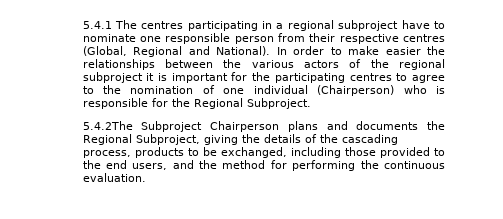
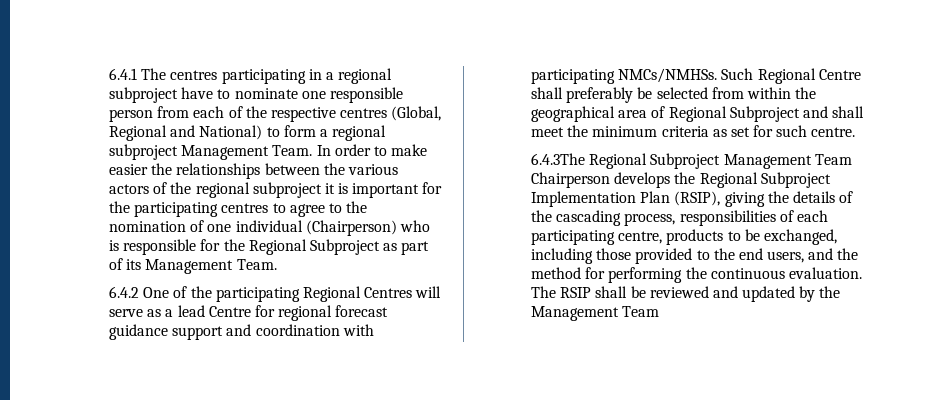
[82,21,112,29] 5.4.1 -> [108,68,137,80] 6.4.1
[309,33,336,42] their -> [193,106,267,118] each of the
[216,46,271,56] National). -> [199,125,387,141] [108,144,313,160] National) to form a regional subproject Management Team.
[246,98,311,109] [82,121,445,132] [82,134,200,145] Subproject. // 5.4.2The Subproject Chairperson plans and documents the Regional Subproject, -> [309,239,430,255] [108,258,277,274] [108,286,442,302] [108,305,389,321] [108,324,374,340] [530,68,861,84] [530,87,817,103] [530,106,865,122] [530,125,856,137] [530,153,852,169] [530,172,831,188] [530,191,721,207] Subproject as part of its Management Team. // 6.4.2 One of the participating Regional Centres will serve as a lead Centre for regional forecast guidance support and coordination with participating NMCs/NMHSs. Such Regional Centre shall preferably be selected from within the geographical area of Regional Subproject and shall meet the minimum criteria as set for such centre. // 6.4.3The Regional Subproject Management Team Chairperson develops the Regional Subproject Implementation Plan (RSIP),
(131, 154) none -> [679,210,828,226] [530,230,663,245] responsibilities of each participating centre,
(146, 177) none -> [530,286,841,302] [530,306,660,321] The RSIP shall be reviewed and updated by the Management Team

